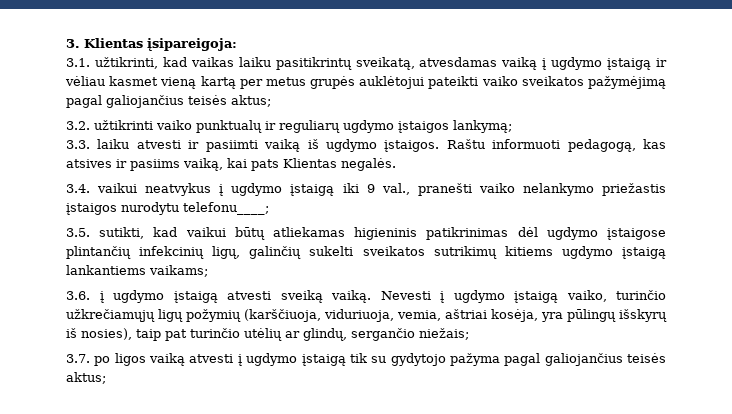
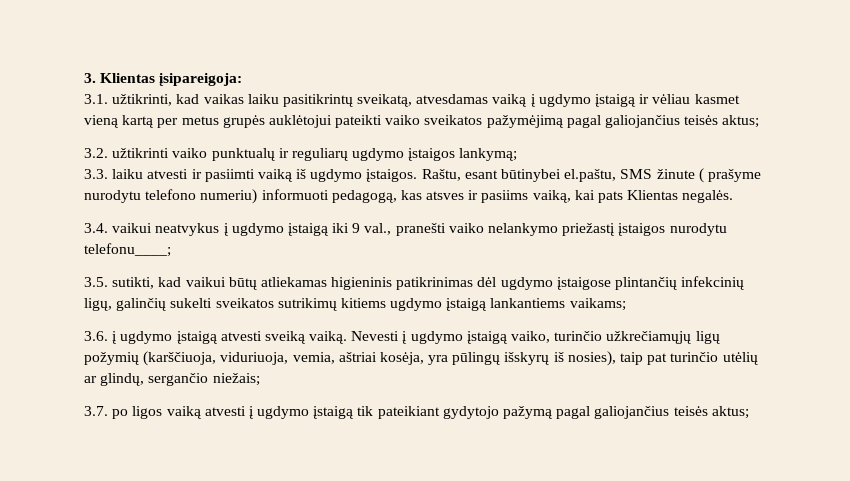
[446,139,485,149] Raštu -> [421,168,761,183] [84,189,258,204] Raštu, esant būtinybei el.paštu, SMS žinute ( prašyme nurodytu telefono numeriu)
[66,159,112,168] atsives -> [426,191,465,200] atsves
[601,183,666,196] priežastis -> [562,223,616,236] priežastį
[371,353,500,366] su gydytojo pažyma -> [377,406,554,419] pateikiant gydytojo pažymą

